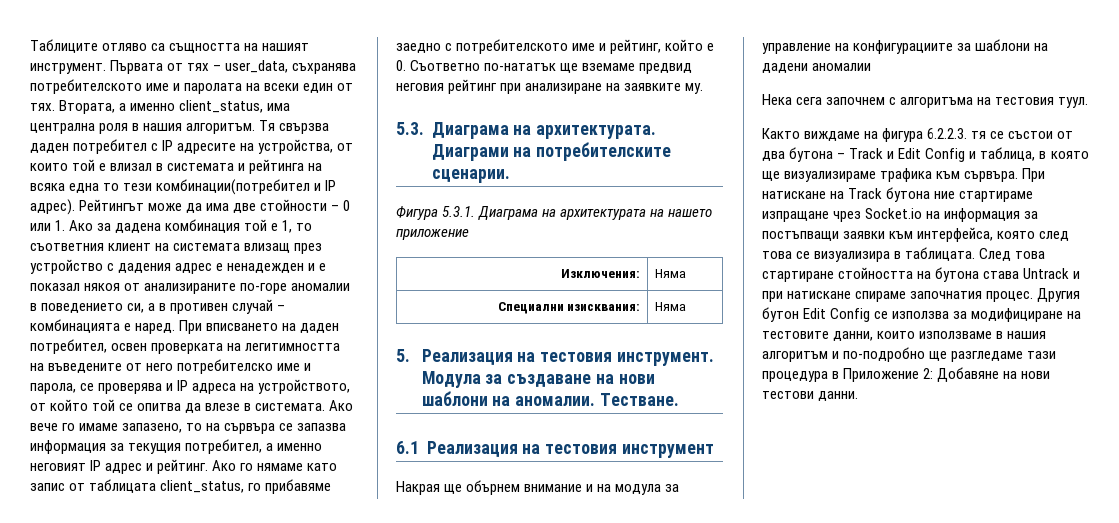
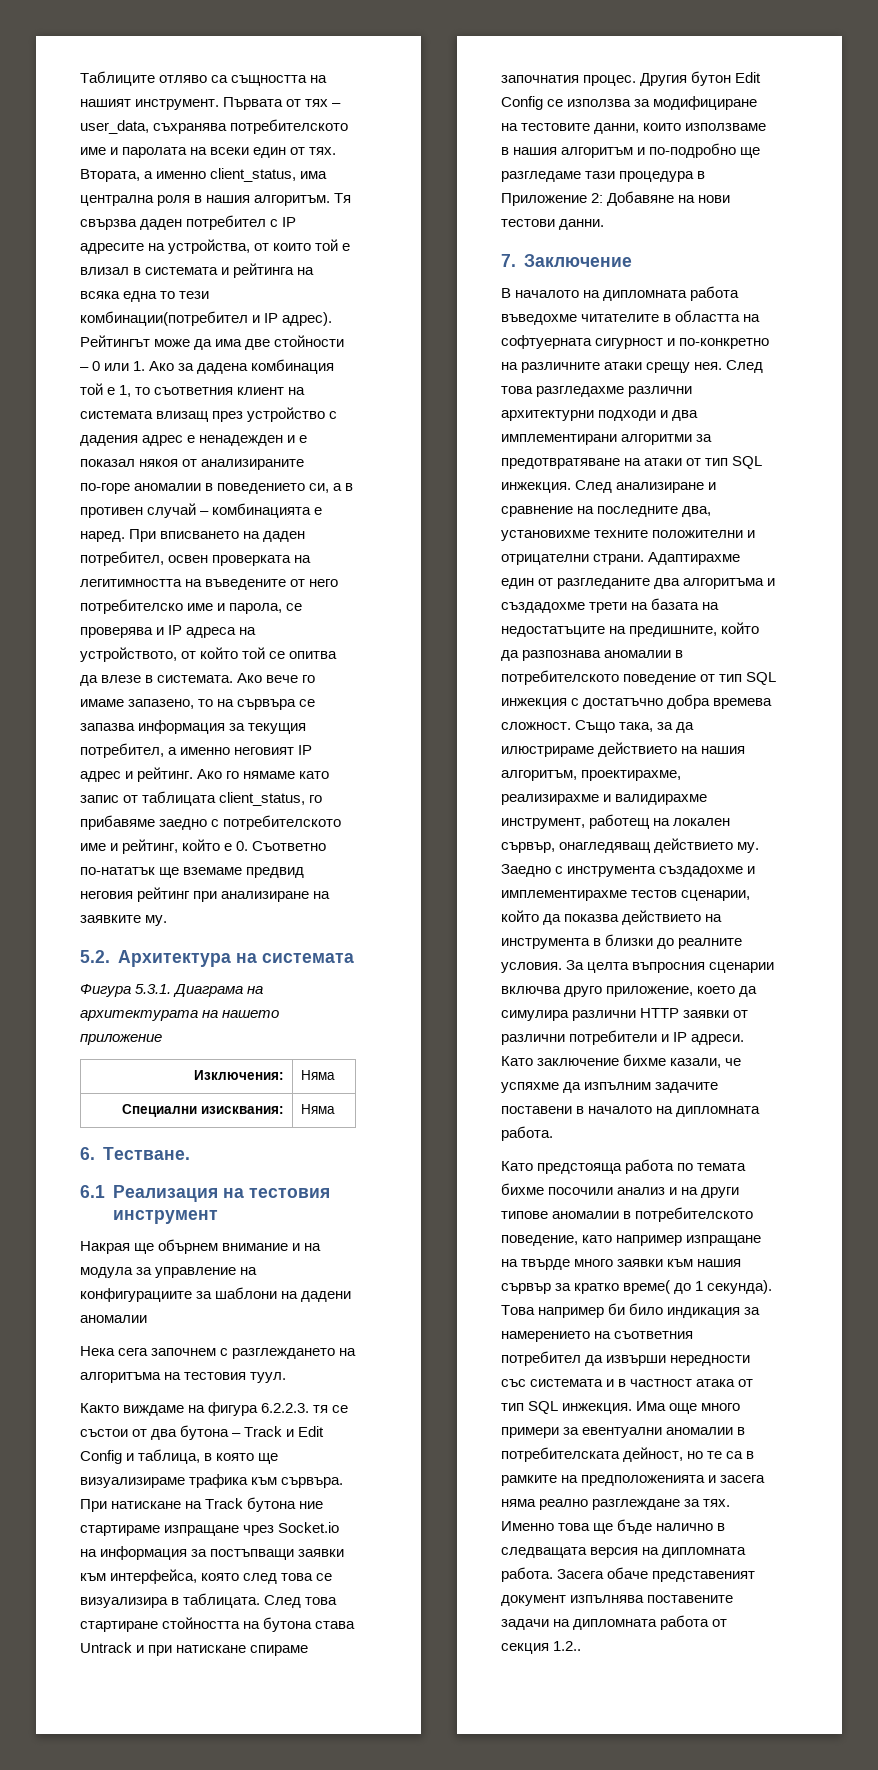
[396,122,656,139] [431,142,671,161] [431,169,510,183] 5.3. Диаграма на архитектурата. Диаграми на потребителските сценарии. -> [80,950,354,967] 5.2. Aрхитектура на системата
[396,349,714,366] [421,371,655,388] [421,391,596,406] 5. Реализация на тестовия инструмент. Модула за създаване на нови шаблони на аномалии. -> [80,1147,95,1160] 6.
(897, 101) none -> [232,1348,357,1359] разглеждането на
(859, 396) none -> [501,254,632,267] [501,286,740,301] [501,310,761,325] [501,335,770,349] [501,360,764,373] [501,386,693,397] [501,410,699,421] [501,434,713,445] [501,456,763,469] [501,480,717,493] [501,506,712,517] [501,530,756,541] [501,552,741,565] [501,578,776,589] [501,598,720,613] [501,622,760,637] [501,650,684,661] [501,670,777,685] [501,694,773,709] [501,720,695,733] [501,742,746,757] [501,770,682,781] [501,794,708,805] [501,814,731,829] [501,838,760,853] [501,864,756,877] [501,890,751,901] [501,910,723,925] [501,934,743,949] [501,960,775,973] [501,986,758,997] [501,1008,749,1021] [501,1030,745,1045] [501,1054,742,1068] [501,1082,719,1093] [501,1106,761,1117] [501,1126,553,1141] [501,1159,747,1174] [501,1183,740,1198] [501,1207,754,1222] [501,1235,762,1246] [501,1259,742,1270] [501,1280,773,1294] [501,1303,761,1318] [501,1331,694,1342] [501,1351,751,1366] [501,1379,754,1387] [501,1401,741,1414] [501,1427,746,1438] [501,1447,755,1462] [501,1475,766,1486] [501,1499,731,1510] [501,1519,726,1534] [501,1547,747,1558] [501,1567,756,1582] [501,1595,734,1606] [501,1615,728,1630] [501,1641,582,1654] // 7. Заключение // В началото на дипломната работа въведохме читателите в областта на софтуерната сигурност и по-конкретно на различните атаки срещу нея. След това разгледахме различни архитектурни подходи и два имплементирани алгоритми за предотвратяване на атаки от тип SQL инжекция. След анализиране и сравнение на последните два, установихме техните положителни и отрицателни страни. Адаптирахме един от разгледаните два алгоритъма и създадохме трети на базата на недостатъците на предишните, който да разпознава аномалии в потребителското поведение от тип SQL инжекция с достатъчно добра времева сложност. Също така, за да илюстрираме действието на нашия алгоритъм, проектирахме, реализирахме и валидирахме инструмент, работещ на локален сървър, онагледяващ действието му. Заедно с инструмента създадохме и имплементирахме тестов сценарии, който да показва действието на инструмента в близки до реалните условия. За целта въпросния сценарии включва друго приложение, което да симулира различни HTTP заявки от различни потребители и IP адреси. Като заключение бихме казали, че успяхме да изпълним задачите поставени в началото на дипломната работа. // Като предстояща работа по темата бихме посочили анализ и на други типове аномалии в потребителското поведение, като например изпращане на твърде много заявки към нашия сървър за кратко време( до 1 секунда). Това например би било индикация за намерението на съответния потребител да извърши нередности със системата и в частност атака от тип SQL инжекция. Има още много примери за евентуални аномалии в потребителската дейност, но те са в рамките на предположенията и засега няма реално разглеждане за тях. Именно това ще бъде налично в следващата версия на дипломната работа. Засега обаче представеният документ изпълнява поставените задачи на дипломната работа от секция 1.2..

